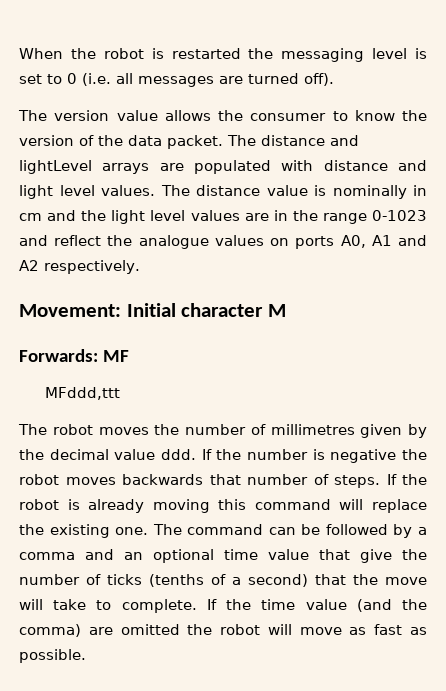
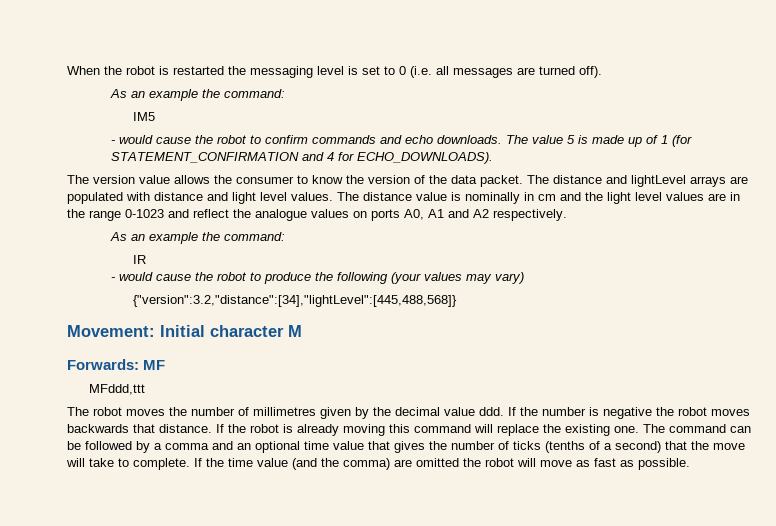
(334, 79) none -> [110,89,286,101] [133,112,156,121] [111,135,693,147] [111,152,494,164] // As an example the command: // IM5 // - would cause the robot to confirm commands and echo downloads. The value 5 is made up of 1 (for STATEMENT_CONFIRMATION and 4 for ECHO_DOWNLOADS).
(140, 267) none -> [110,232,286,244] [133,255,147,264] [111,272,525,284] [133,295,458,307] // As an example the command: // IR // - would cause the robot to produce the following (your values may vary) // {"version":3.2,"distance":[34],"lightLevel":[445,488,568]}
[247,474,380,488] number of steps. -> [159,424,212,433] distance.
[360,549,392,563] give -> [394,441,425,453] gives

